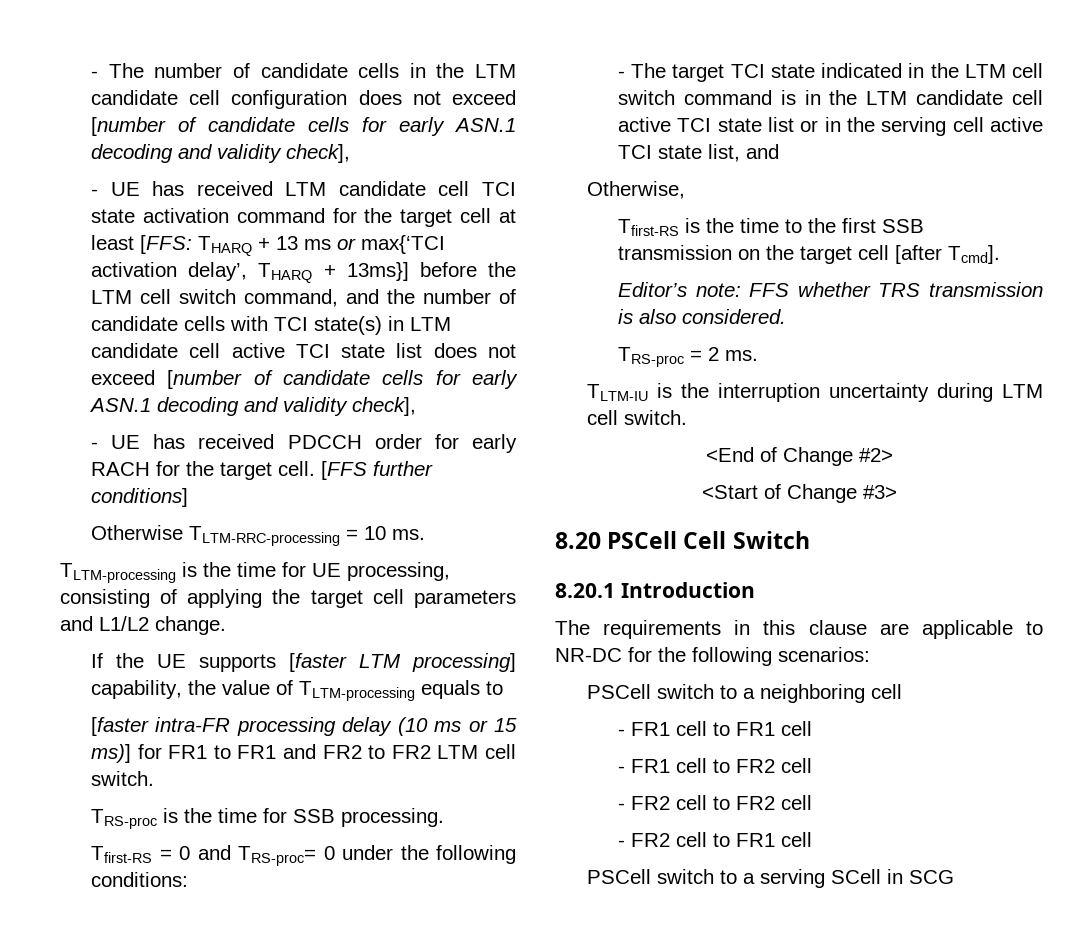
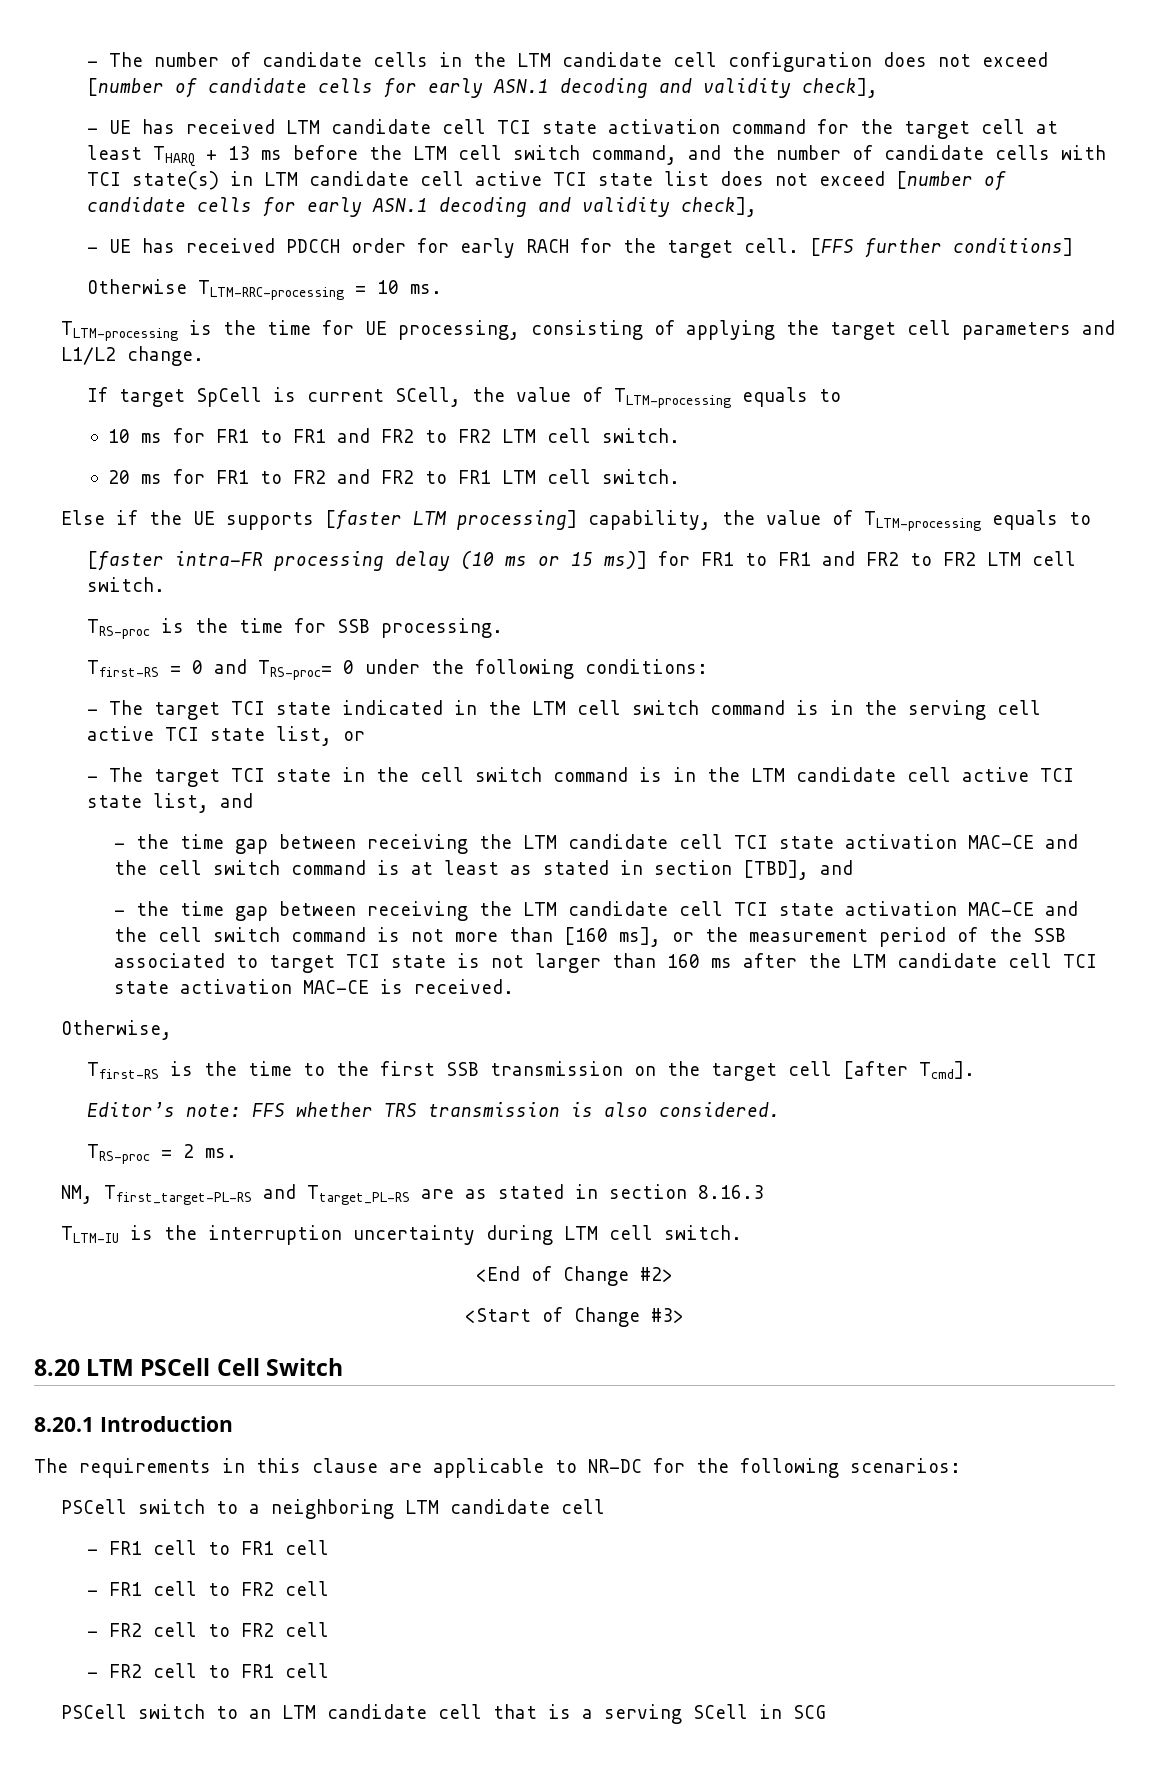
[140,235,193,254] [FFS: -> (143, 152) none
[337,235,446,254] [91,262,409,283] or max{‘TCI activation delay’, THARQ + 13ms}] -> (283, 155) none
(104, 660) none -> [119,387,842,408] [107,428,680,443] [107,469,680,484] [60,510,138,525] target SpCell is current SCell, the value of TLTM-processing equals to // 10 ms for FR1 to FR1 and FR2 to FR2 LTM cell switch. // 20 ms for FR1 to FR2 and FR2 to FR1 LTM cell switch. // Else if
[866,90,1043,105] [618,117,1043,136] [618,144,780,162] LTM candidate cell active TCI state list or in the serving cell active TCI state list, and -> [908,700,1042,720] [87,726,366,746] [87,767,1075,787] [87,793,254,813] [113,834,1078,854] [113,860,853,880] [113,901,1078,921] [113,927,1066,947] [113,953,1097,973] [113,979,514,994] serving cell active TCI state list, or // - The target TCI state in the cell switch command is in the LTM candidate cell active TCI state list, and // - the time gap between receiving the LTM candidate cell TCI state activation MAC-CE and the cell switch command is at least as stated in section [TBD], and // - the time gap between receiving the LTM candidate cell TCI state activation MAC-CE and the cell switch command is not more than [160 ms], or the measurement period of the SSB associated to target TCI state is not larger than 160 ms after the LTM candidate cell TCI state activation MAC-CE is received.
(759, 355) none -> [60,1184,764,1205] // NM, Tfirst_target-PL-RS and Ttarget_PL-RS are as stated in section 8.16.3
(601, 540) none -> [86,1359,135,1376] LTM
(865, 693) none -> [404,1499,550,1514] LTM candidate
(737, 877) none -> [248,1704,571,1719] an LTM candidate cell that is

